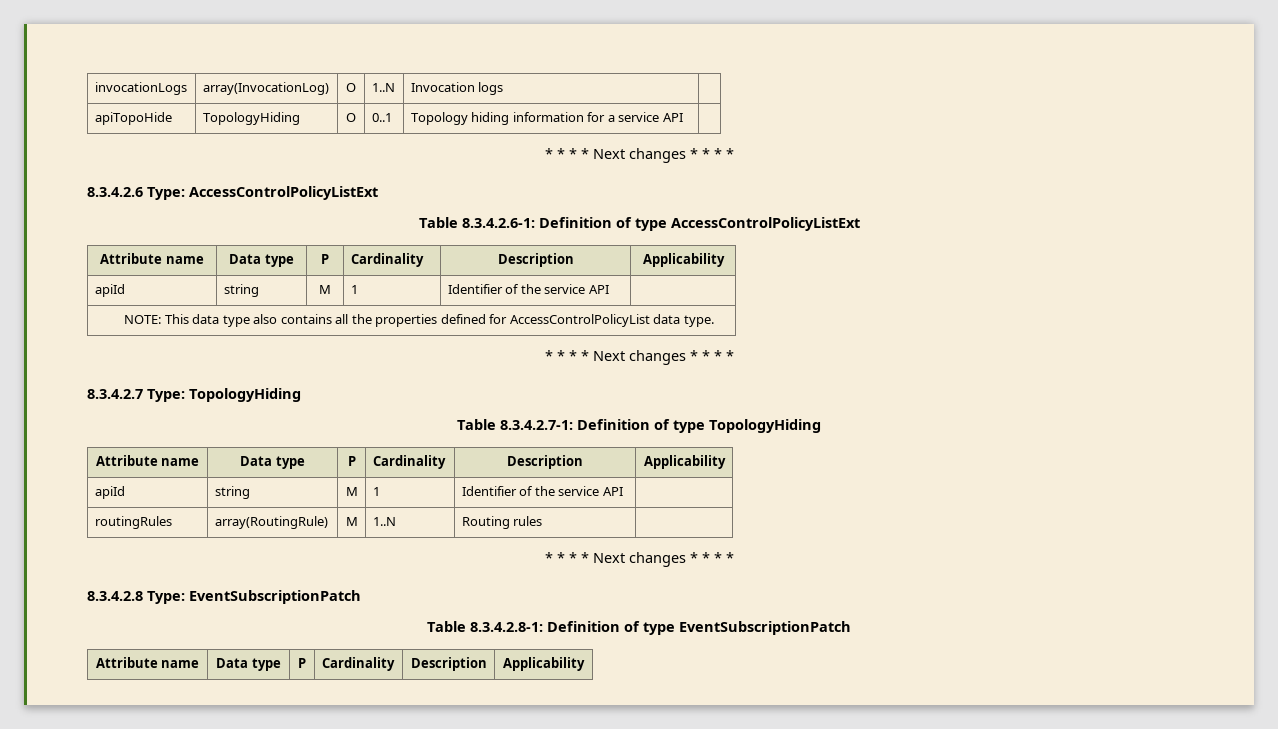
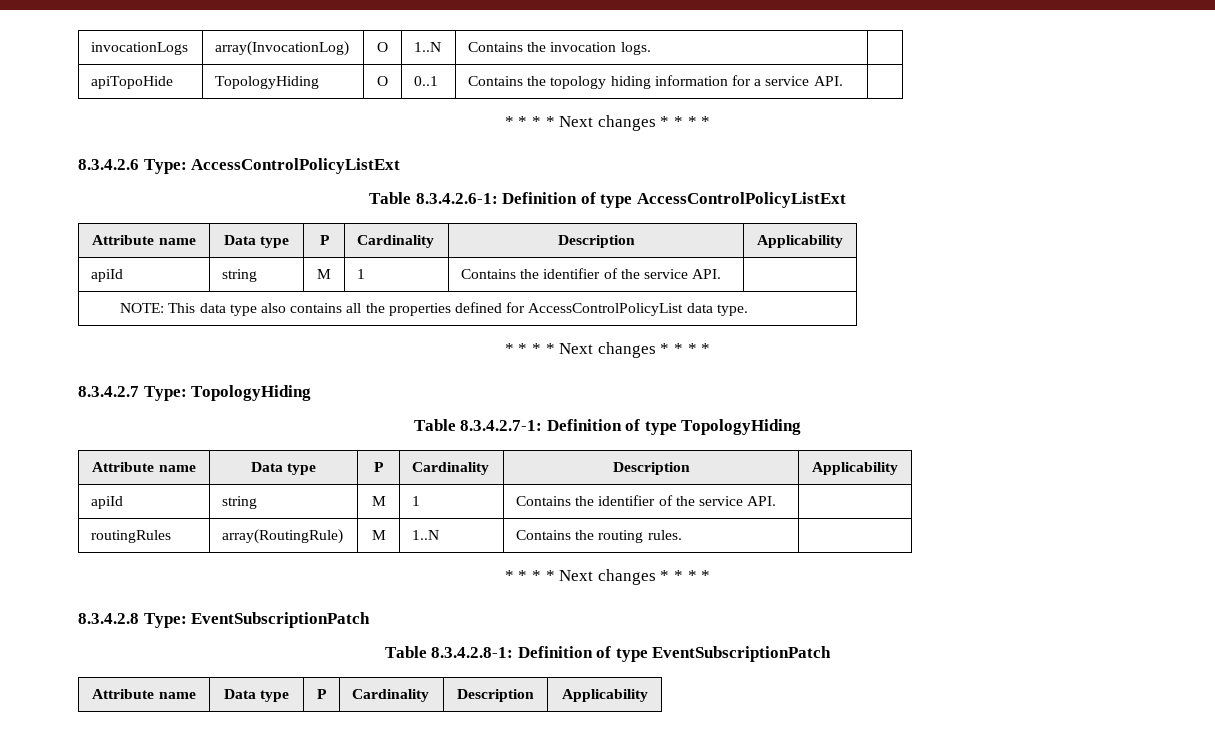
[410,82,504,95] Invocation logs -> [468,42,651,55] Contains the invocation logs.
[410,112,468,125] Topology -> [468,76,607,89] Contains the topology
[662,113,683,122] API -> [813,76,843,86] API.
[447,284,609,294] Identifier of the service API -> [461,268,722,279] Contains the identifier of the service API.
[461,486,623,496] Identifier of the service API -> [516,495,777,506] Contains the identifier of the service API.
[461,516,543,529] Routing rules -> [516,530,682,543] Contains the routing rules.

